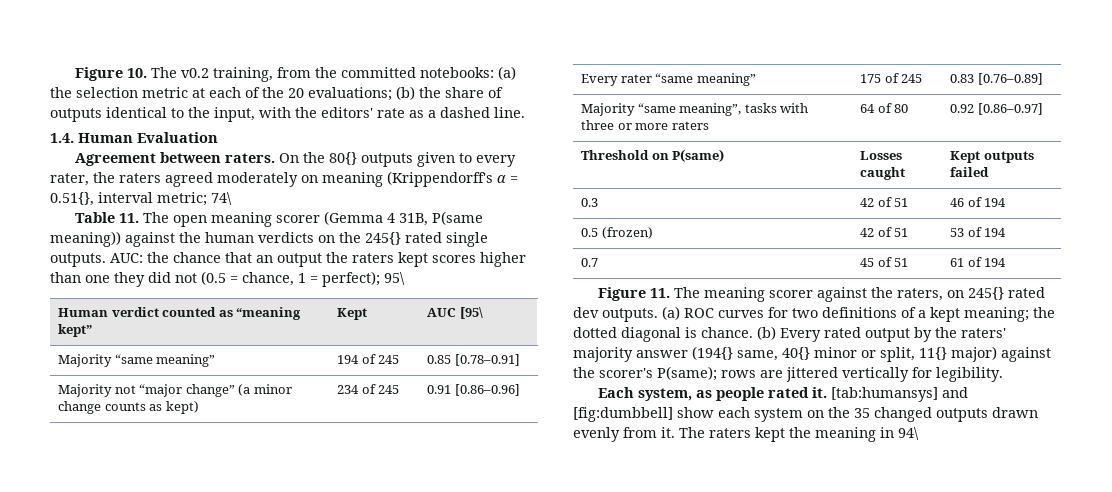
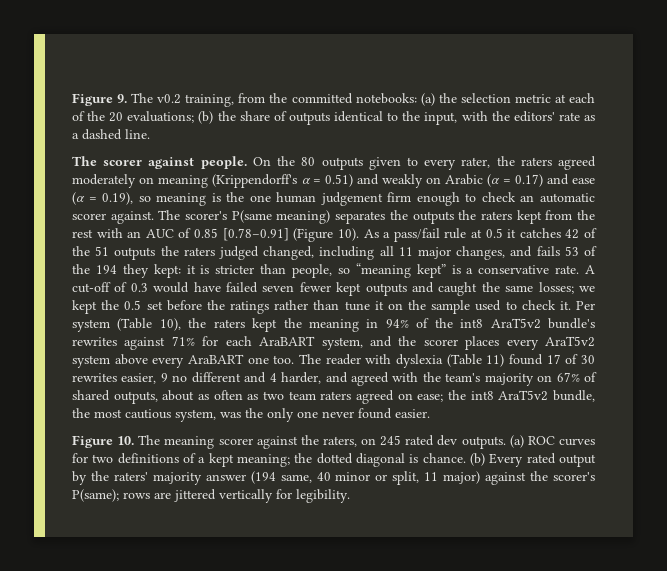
[74,67,147,81] Figure 10. -> [72,93,128,106] Figure 9.
[50,132,218,143] [74,152,275,166] 1.4. Human Evaluation // Agreement between raters. -> [72,156,247,169] The scorer against people.
[328,152,357,165] 80{} -> [301,157,316,166] 80
[50,192,232,206] [74,211,483,227] [50,231,488,247] [50,252,526,267] [50,271,405,287] [58,307,302,320] [58,324,93,337] [337,308,368,320] [427,307,483,319] [58,354,216,367] [337,354,400,364] [427,354,520,366] [58,384,292,397] [58,401,199,414] [337,384,400,394] [427,384,520,396] [581,73,756,86] [860,73,923,83] [950,73,1043,85] [581,103,809,116] [581,120,709,130] [860,103,909,113] [950,103,1043,115] [581,149,725,162] [860,151,903,160] [860,167,906,180] [950,151,1034,163] [950,167,990,177] [581,198,599,207] [860,197,909,207] [950,197,1007,207] [581,227,653,239] [860,227,909,237] [950,227,1007,237] [581,258,599,267] [860,257,909,267] [950,257,1007,267] [597,287,670,301] 0.51{}, interval metric; 74\ // Table 11. The open meaning scorer (Gemma 4 31B, P(same meaning)) against the human verdicts on the 245{} rated single outputs. AUC: the chance that an output the raters kept scores higher than one they did not (0.5 = chance, 1 = perfect); 95\ // Human verdict counted as “meaning kept” | Kept | AUC [95\ // Majority “same meaning” | 194 of 245 | 0.85 [0.78–0.91] // Majority not “major change” (a minor change counts as kept) | 234 of 245 | 0.91 [0.86–0.96] // Every rater “same meaning” | 175 of 245 | 0.83 [0.76–0.89] // Majority “same meaning”, tasks with three or more raters | 64 of 80 | 0.92 [0.86–0.97] // Threshold on P(same) | Losses caught | Kept outputs failed // 0.3 | 42 of 51 | 46 of 194 // 0.5 (frozen) | 42 of 51 | 53 of 194 // 0.7 | 45 of 51 | 61 of 194 // Figure 11. -> [324,174,595,188] [72,192,596,206] [72,210,595,224] [72,228,597,242] [72,246,597,260] [72,263,595,278] [72,282,595,296] [72,300,596,314] [72,318,595,332] [72,336,596,350] [72,354,596,368] [72,372,597,386] [72,390,595,404] [72,408,430,422] [72,435,135,448] 0.51) and weakly on Arabic (α = 0.17) and ease (α = 0.19), so meaning is the one human judgement firm enough to check an automatic scorer against. The scorer's P(same meaning) separates the outputs the raters kept from the rest with an AUC of 0.85 [0.78–0.91] (Figure 10). As a pass/fail rule at 0.5 it catches 42 of the 51 outputs the raters judged changed, including all 11 major changes, and fails 53 of the 194 they kept: it is stricter than people, so “meaning kept” is a conservative rate. A cut-off of 0.3 would have failed seven fewer kept outputs and caught the same losses; we kept the 0.5 set before the ratings rather than tune it on the sample used to check it. Per system (Table 10), the raters kept the meaning in 94% of the int8 AraT5v2 bundle's rewrites against 71% for each AraBART system, and the scorer places every AraT5v2 system above every AraBART one too. The reader with dyslexia (Table 11) found 17 of 30 rewrites easier, 9 no different and 4 harder, and agreed with the team's majority on 67% of shared outputs, about as often as two team raters agreed on ease; the int8 AraT5v2 bundle, the most cautious system, was the only one never found easier. // Figure 10.
[967,287,1004,300] 245{} -> [380,435,402,446] 245
[692,346,810,361] (194{} same, 40{} -> [250,471,331,484] (194 same, 40
[919,347,947,360] 11{} -> [424,472,439,481] 11
[597,387,968,402] [573,407,1038,422] [573,427,919,442] // Each system, as people rated it. [tab:humansys] and [fig:dumbbell] show each system on the 35 changed outputs drawn evenly from it. The raters kept the meaning in 94\ -> (350, 496) none

